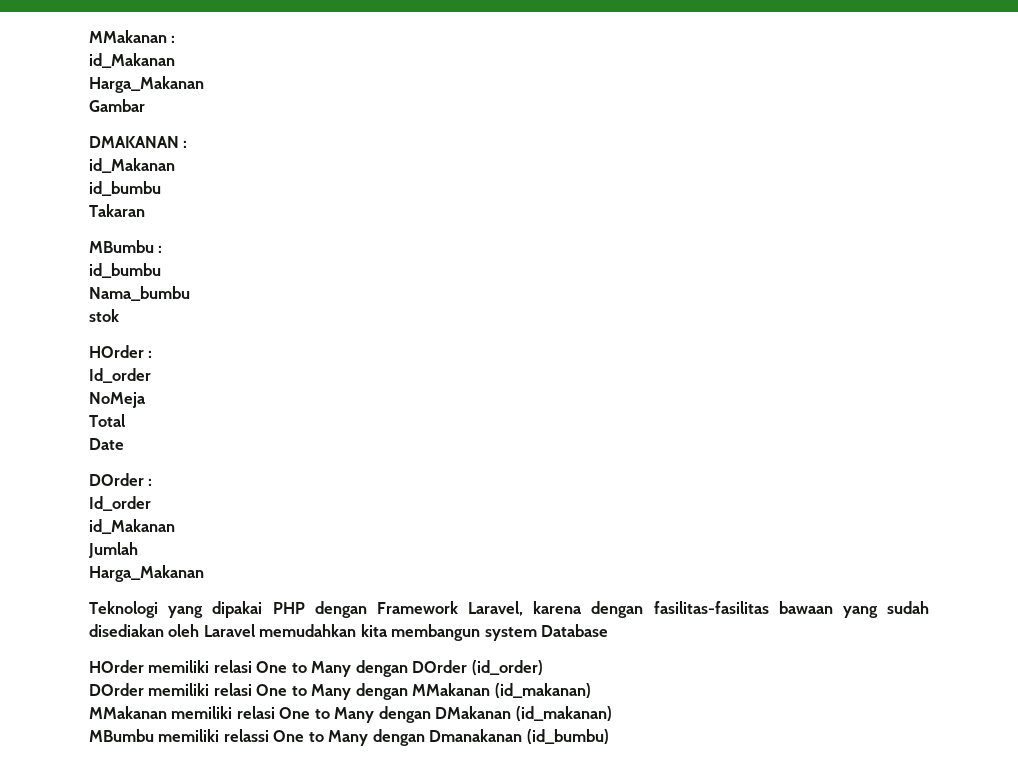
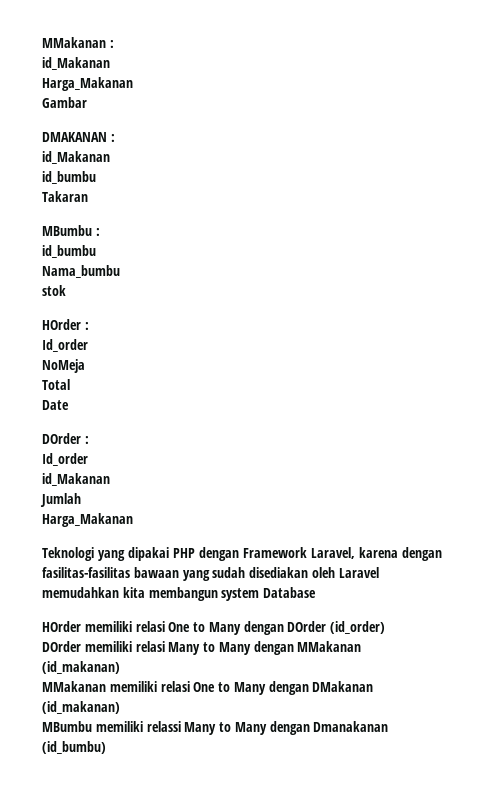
[256,684,288,696] One -> [168,642,201,655] Many
[273,730,305,742] One -> [184,722,217,735] Many

